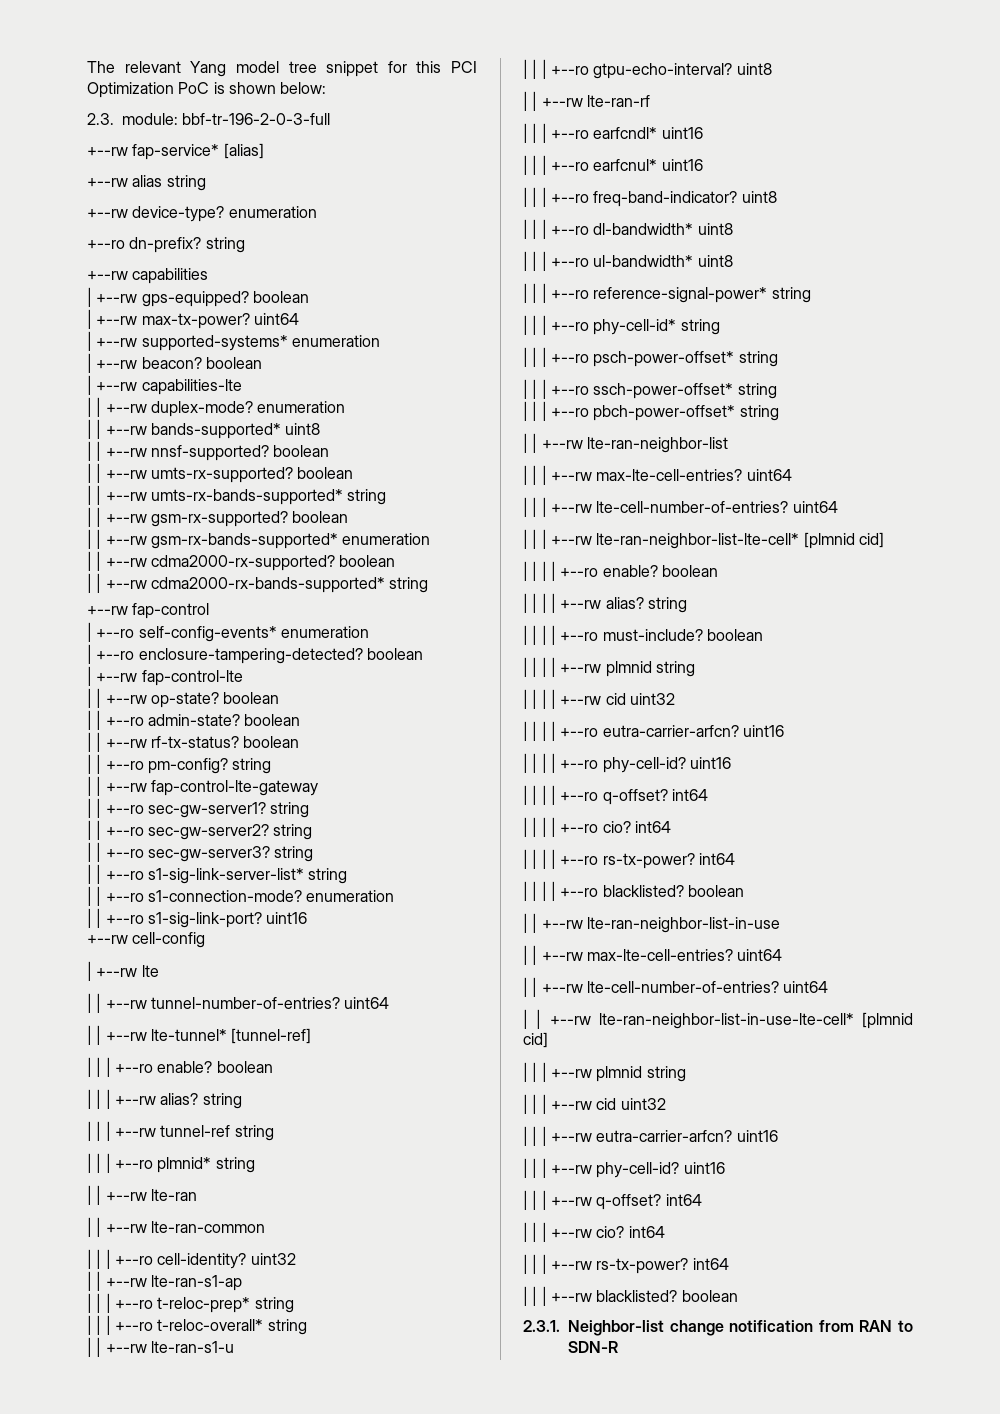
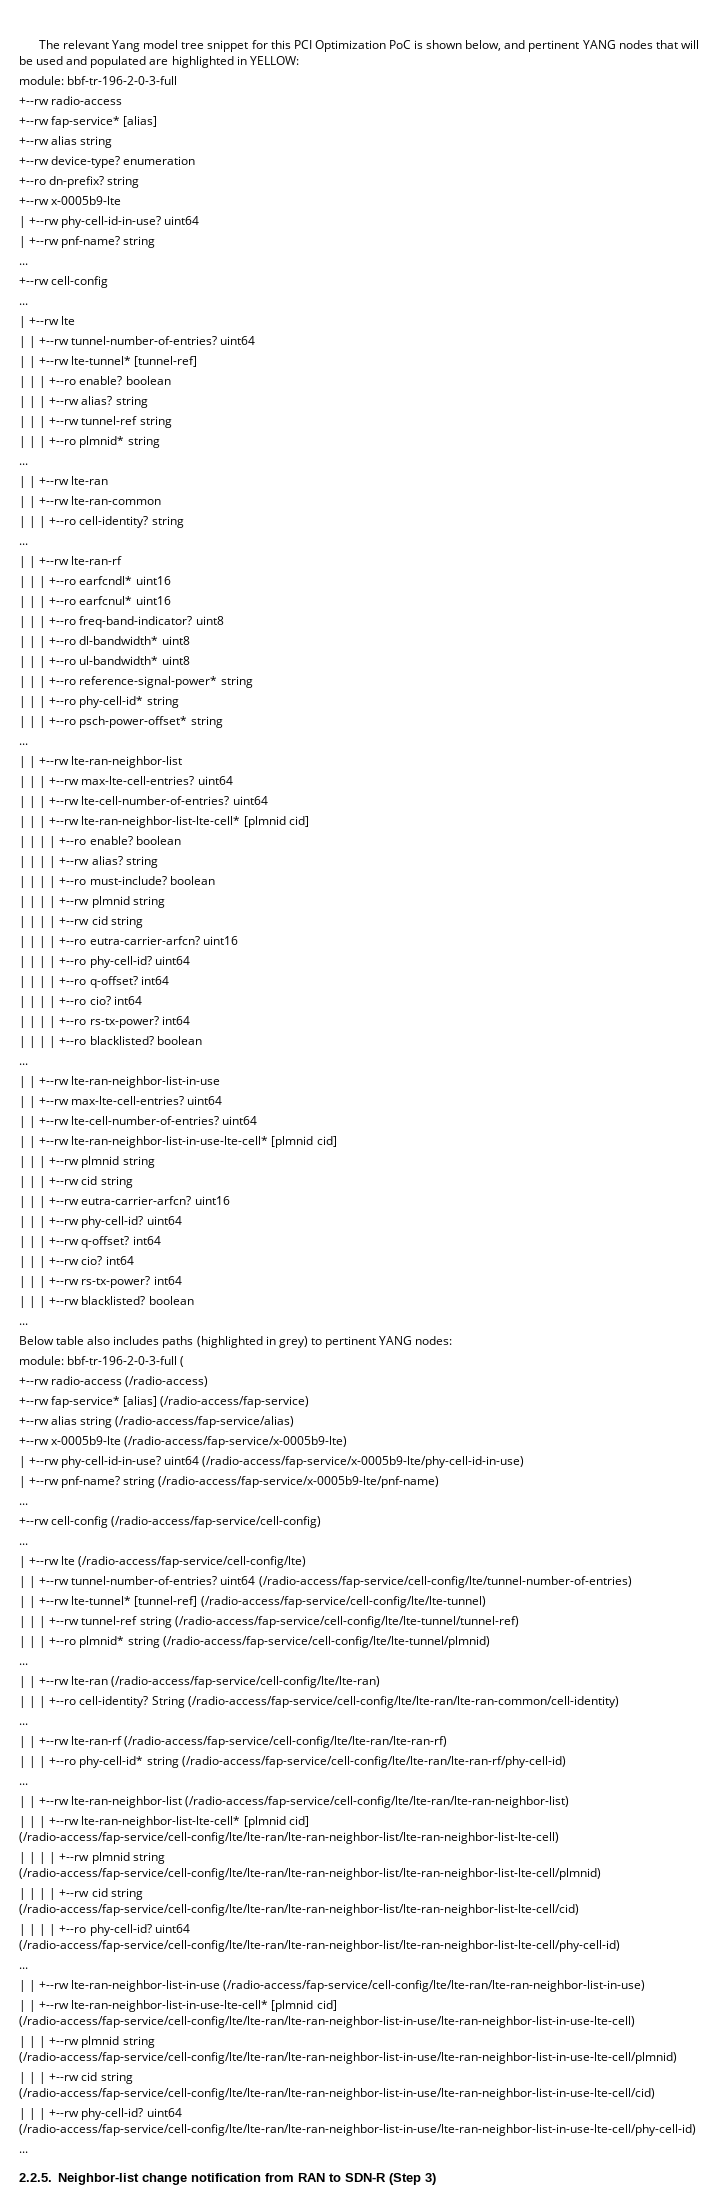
[280,82,327,94] [87,113,331,125] below: // 2.3. module: bbf-tr-196-2-0-3-full -> [465,40,699,52] [19,56,299,68] [19,76,178,85] [19,96,123,105] below, and pertinent YANG nodes that will be used and populated are highlighted in YELLOW: // module: bbf-tr-196-2-0-3-full // +--rw radio-access
[132,268,209,284] [87,287,309,307] [87,309,299,329] [87,331,380,351] [87,353,262,373] [87,375,242,395] [87,397,346,417] [87,419,321,439] [87,441,330,461] [87,463,354,483] [87,485,387,505] [87,507,349,527] [87,529,431,549] [87,551,396,571] [87,573,429,593] [87,603,210,619] [87,622,369,642] [87,644,423,664] [87,666,243,686] [87,688,280,708] [87,710,301,730] [87,732,300,752] [87,754,272,774] [87,776,318,796] [87,798,310,818] [87,820,313,840] [87,842,314,862] [87,864,348,884] [87,886,395,906] [87,908,308,928] [87,932,206,948] capabilities // | +--rw gps-equipped? boolean // | +--rw max-tx-power? uint64 // | +--rw supported-systems* enumeration // | +--rw beacon? boolean // | +--rw capabilities-lte // | | +--rw duplex-mode? enumeration // | | +--rw bands-supported* uint8 // | | +--rw nnsf-supported? boolean // | | +--rw umts-rx-supported? boolean // | | +--rw umts-rx-bands-supported* string // | | +--rw gsm-rx-supported? boolean // | | +--rw gsm-rx-bands-supported* enumeration // | | +--rw cdma2000-rx-supported? boolean // | | +--rw cdma2000-rx-bands-supported* string // +--rw fap-control // | +--ro self-config-events* enumeration // | +--ro enclosure-tampering-detected? boolean // | +--rw fap-control-lte // | | +--rw op-state? boolean // | | +--ro admin-state? boolean // | | +--rw rf-tx-status? boolean // | | +--ro pm-config? string // | | +--rw fap-control-lte-gateway // | | +--ro sec-gw-server1? string // | | +--ro sec-gw-server2? string // | | +--ro sec-gw-server3? string // | | +--ro s1-sig-link-server-list* string // | | +--ro s1-connection-mode? enumeration // | | +--ro s1-sig-link-port? uint16 // +--rw cell-config -> [51,196,122,205] [19,216,200,228] [19,236,156,248] [19,263,28,265] [19,276,109,288] [19,303,28,305] x-0005b9-lte // | +--rw phy-cell-id-in-use? uint64 // | +--rw pnf-name? string // ... // +--rw cell-config // ...
(255, 1165) none -> [19,463,28,465] // ...
[250,1253,296,1265] [87,1271,242,1291] [87,1293,294,1313] [87,1315,307,1335] [87,1337,234,1357] [523,59,772,79] uint32 // | | +--rw lte-ran-s1-ap // | | | +--ro t-reloc-prep* string // | | | +--ro t-reloc-overall* string // | | +--rw lte-ran-s1-u // | | | +--ro gtpu-echo-interval? uint8 -> [151,516,184,528] [19,543,28,545] string // ...
[523,379,777,399] [523,401,779,421] | | | +--ro ssch-power-offset* string // | | | +--ro pbch-power-offset* string -> [19,743,28,745] ...
[629,693,675,705] uint32 -> [110,916,143,928] string
[689,757,731,769] uint16 -> [154,956,190,965] uint64
(744, 891) none -> [19,1063,28,1065] // ...
[620,1098,666,1110] uint32 -> [100,1176,133,1188] string
[683,1162,725,1174] uint16 -> [146,1216,182,1225] uint64
[523,1320,560,1332] 2.3.1. -> [19,1323,28,1325] [19,1336,453,1348] [19,1356,185,1367] [19,1376,209,1387] [19,1396,310,1408] [19,1416,295,1428] [19,1436,348,1448] [19,1456,525,1468] [19,1476,440,1488] [19,1503,28,1505] [19,1516,322,1528] [19,1543,28,1545] [19,1556,307,1568] [19,1576,632,1588] [19,1596,486,1608] [19,1616,519,1628] [19,1636,490,1648] [19,1663,28,1665] [19,1676,381,1688] [19,1696,619,1708] [19,1723,28,1725] [19,1736,448,1748] [19,1756,566,1768] [19,1783,28,1785] [19,1796,570,1808] [19,1816,309,1828] [19,1832,559,1844] [19,1852,165,1864] [19,1868,601,1880] [19,1888,143,1900] [19,1904,579,1916] [19,1924,190,1936] [19,1940,620,1952] [19,1967,28,1969] [19,1980,646,1992] [19,2000,337,2012] [19,2016,635,2028] [19,2036,155,2048] [19,2052,677,2064] [19,2072,133,2084] [19,2088,655,2100] [19,2108,182,2120] [19,2124,696,2136] [19,2151,28,2153] [19,2173,52,2182] ... // Below table also includes paths (highlighted in grey) to pertinent YANG nodes: // module: bbf-tr-196-2-0-3-full ( // +--rw radio-access (/radio-access) // +--rw fap-service* [alias] (/radio-access/fap-service) // +--rw alias string (/radio-access/fap-service/alias) // +--rw x-0005b9-lte (/radio-access/fap-service/x-0005b9-lte) // | +--rw phy-cell-id-in-use? uint64 (/radio-access/fap-service/x-0005b9-lte/phy-cell-id-in-use) // | +--rw pnf-name? string (/radio-access/fap-service/x-0005b9-lte/pnf-name) // ... // +--rw cell-config (/radio-access/fap-service/cell-config) // ... // | +--rw lte (/radio-access/fap-service/cell-config/lte) // | | +--rw tunnel-number-of-entries? uint64 (/radio-access/fap-service/cell-config/lte/tunnel-number-of-entries) // | | +--rw lte-tunnel* [tunnel-ref] (/radio-access/fap-service/cell-config/lte/lte-tunnel) // | | | +--rw tunnel-ref string (/radio-access/fap-service/cell-config/lte/lte-tunnel/tunnel-ref) // | | | +--ro plmnid* string (/radio-access/fap-service/cell-config/lte/lte-tunnel/plmnid) // ... // | | +--rw lte-ran (/radio-access/fap-service/cell-config/lte/lte-ran) // | | | +--ro cell-identity? String (/radio-access/fap-service/cell-config/lte/lte-ran/lte-ran-common/cell-identity) // ... // | | +--rw lte-ran-rf (/radio-access/fap-service/cell-config/lte/lte-ran/lte-ran-rf) // | | | +--ro phy-cell-id* string (/radio-access/fap-service/cell-config/lte/lte-ran/lte-ran-rf/phy-cell-id) // ... // | | +--rw lte-ran-neighbor-list (/radio-access/fap-service/cell-config/lte/lte-ran/lte-ran-neighbor-list) // | | | +--rw lte-ran-neighbor-list-lte-cell* [plmnid cid] (/radio-access/fap-service/cell-config/lte/lte-ran/lte-ran-neighbor-list/lte-ran-neighbor-list-lte-cell) // | | | | +--rw plmnid string (/radio-access/fap-service/cell-config/lte/lte-ran/lte-ran-neighbor-list/lte-ran-neighbor-list-lte-cell/plmnid) // | | | | +--rw cid string (/radio-access/fap-service/cell-config/lte/lte-ran/lte-ran-neighbor-list/lte-ran-neighbor-list-lte-cell/cid) // | | | | +--ro phy-cell-id? uint64 (/radio-access/fap-service/cell-config/lte/lte-ran/lte-ran-neighbor-list/lte-ran-neighbor-list-lte-cell/phy-cell-id) // ... // | | +--rw lte-ran-neighbor-list-in-use (/radio-access/fap-service/cell-config/lte/lte-ran/lte-ran-neighbor-list-in-use) // | | +--rw lte-ran-neighbor-list-in-use-lte-cell* [plmnid cid] (/radio-access/fap-service/cell-config/lte/lte-ran/lte-ran-neighbor-list-in-use/lte-ran-neighbor-list-in-use-lte-cell) // | | | +--rw plmnid string (/radio-access/fap-service/cell-config/lte/lte-ran/lte-ran-neighbor-list-in-use/lte-ran-neighbor-list-in-use-lte-cell/plmnid) // | | | +--rw cid string (/radio-access/fap-service/cell-config/lte/lte-ran/lte-ran-neighbor-list-in-use/lte-ran-neighbor-list-in-use-lte-cell/cid) // | | | +--rw phy-cell-id? uint64 (/radio-access/fap-service/cell-config/lte/lte-ran/lte-ran-neighbor-list-in-use/lte-ran-neighbor-list-in-use-lte-cell/phy-cell-id) // ... // 2.2.5.
(618, 1347) none -> [388,2173,436,2185] (Step 3)

